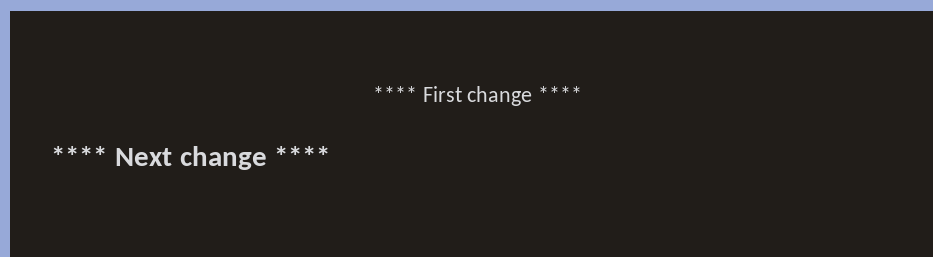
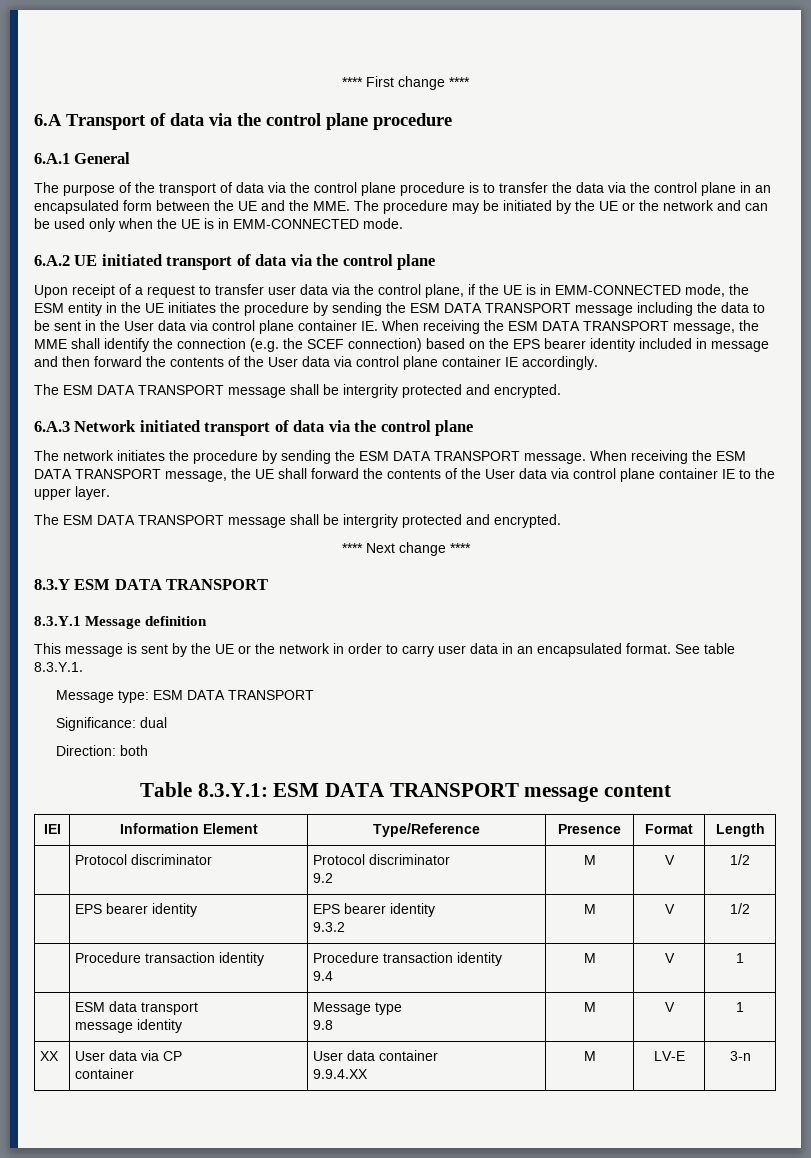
[51,146,331,170] **** Next change **** -> [34,113,452,130] [34,152,131,164] [34,182,771,196] [34,200,768,214] [34,218,403,232] [34,254,436,270] [34,284,749,298] [34,302,765,316] [34,320,759,334] [34,338,769,352] [34,356,598,370] [34,384,561,398] [34,420,474,436] [34,450,746,464] [34,468,775,482] [34,486,110,500] [34,514,561,528] [341,542,471,556] [34,579,269,590] [34,616,208,629] [34,643,735,657] [34,662,83,672] [55,690,314,703] [55,717,167,731] [55,745,148,756] [139,782,672,802] [43,824,61,834] [119,823,258,834] [373,823,480,837] [558,824,621,834] [645,824,693,834] [715,823,765,837] [74,854,212,865] [312,854,450,865] [312,873,333,883] [583,855,596,865] [664,855,675,865] [730,854,750,865] [74,903,197,917] [312,903,435,917] [312,922,345,932] [583,904,596,914] [664,904,675,914] [730,903,750,914] [74,952,264,966] [312,952,502,966] [312,971,333,981] [583,953,596,963] [664,953,675,963] [736,953,744,963] [74,1001,198,1015] [74,1019,182,1033] [312,1002,402,1015] [312,1020,333,1030] [583,1002,596,1012] [664,1002,675,1012] [736,1002,744,1012] [39,1051,59,1061] [74,1050,182,1061] [74,1068,134,1079] [312,1050,438,1061] [312,1069,368,1079] [583,1051,596,1061] [653,1051,685,1061] [729,1051,751,1061] 6.A Transport of data via the control plane procedure // 6.A.1 General // The purpose of the transport of data via the control plane procedure is to transfer the data via the control plane in an encapsulated form between the UE and the MME. The procedure may be initiated by the UE or the network and can be used only when the UE is in EMM-CONNECTED mode. // 6.A.2 UE initiated transport of data via the control plane // Upon receipt of a request to transfer user data via the control plane, if the UE is in EMM-CONNECTED mode, the ESM entity in the UE initiates the procedure by sending the ESM DATA TRANSPORT message including the data to be sent in the User data via control plane container IE. When receiving the ESM DATA TRANSPORT message, the MME shall identify the connection (e.g. the SCEF connection) based on the EPS bearer identity included in message and then forward the contents of the User data via control plane container IE accordingly. // The ESM DATA TRANSPORT message shall be intergrity protected and encrypted. // 6.A.3 Network initiated transport of data via the control plane // The network initiates the procedure by sending the ESM DATA TRANSPORT message. When receiving the ESM DATA TRANSPORT message, the UE shall forward the contents of the User data via control plane container IE to the upper layer. // The ESM DATA TRANSPORT message shall be intergrity protected and encrypted. // **** Next change **** // 8.3.Y ESM DATA TRANSPORT // 8.3.Y.1 Message definition // This message is sent by the UE or the network in order to carry user data in an encapsulated format. See table 8.3.Y.1. // Message type: ESM DATA TRANSPORT // Significance: dual // Direction: both // Table 8.3.Y.1: ESM DATA TRANSPORT message content // IEI | Information Element | Type/Reference | Presence | Format | Length // | Protocol discriminator | Protocol discriminator // 9.2 | M | V | 1/2 // | EPS bearer identity | EPS bearer identity // 9.3.2 | M | V | 1/2 // | Procedure transaction identity | Procedure transaction identity // 9.4 | M | V | 1 // | ESM data transport // message identity | Message type // 9.8 | M | V | 1 // XX | User data via CP // container | User data container // 9.9.4.XX | M | LV-E | 3-n

